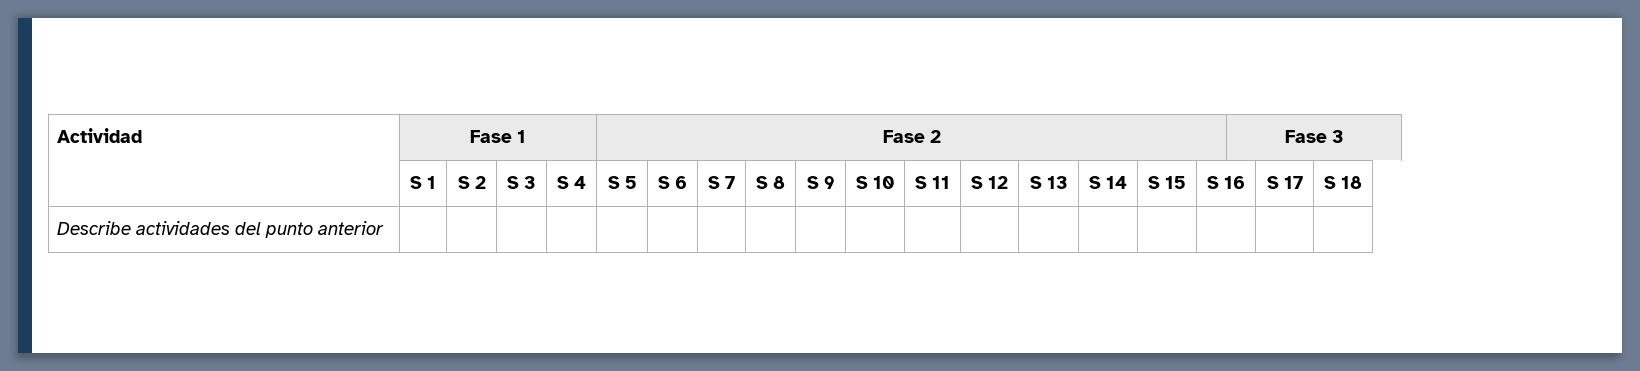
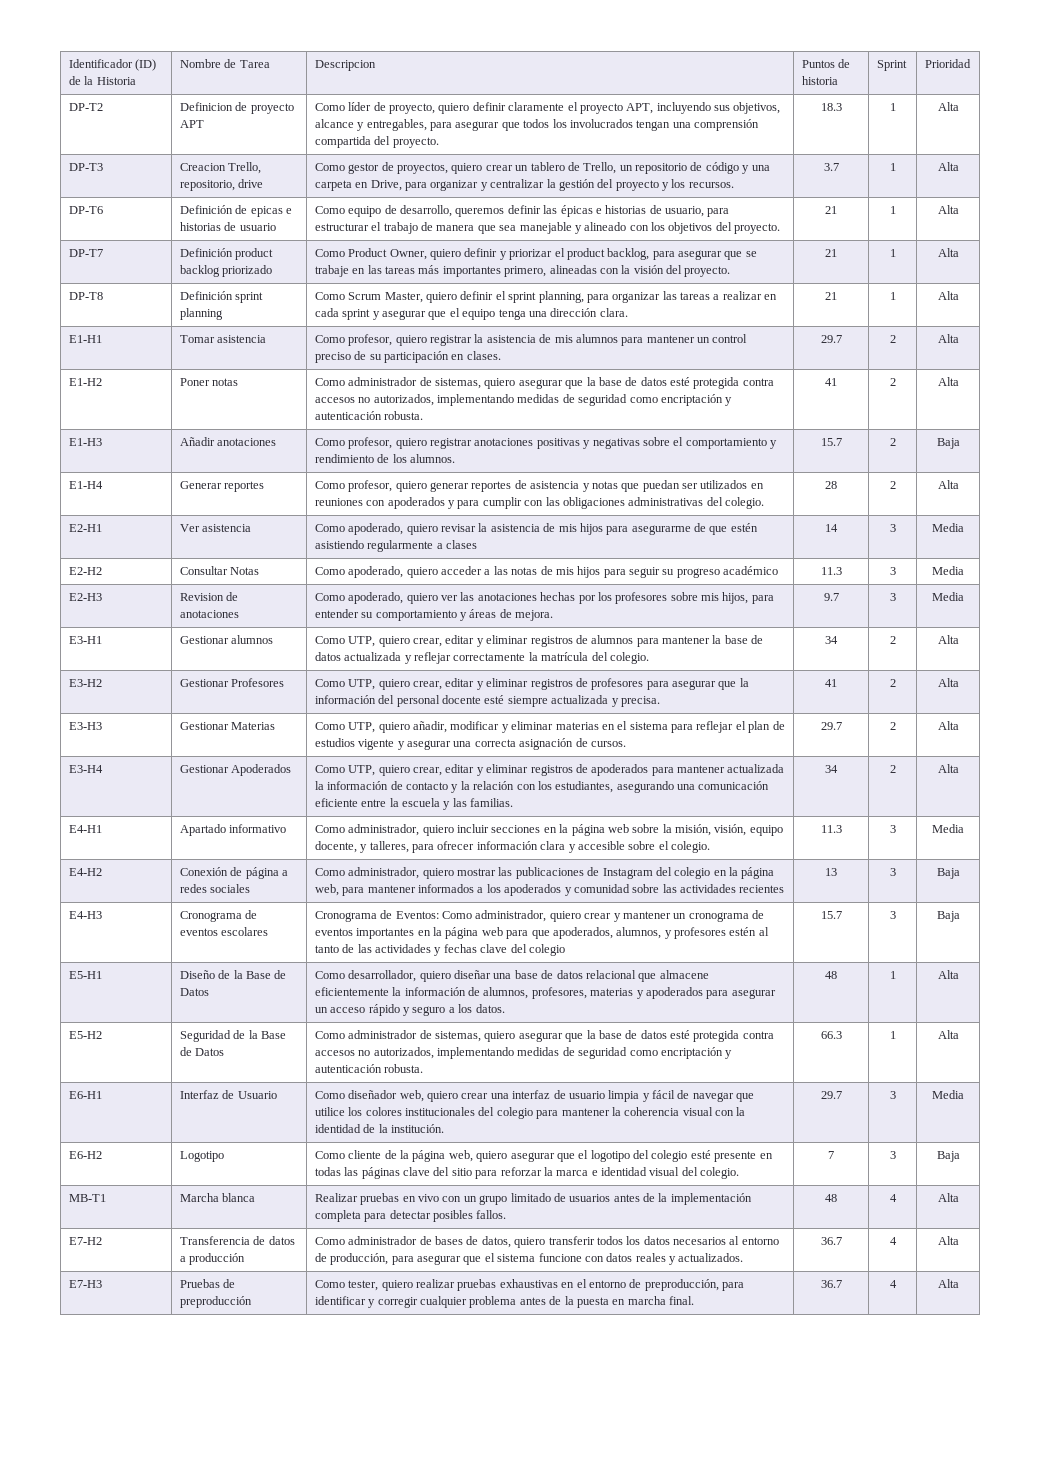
[57,128,143,143] [470,130,526,143] [882,130,941,143] [1284,130,1344,143] [410,176,436,189] [457,176,486,189] [507,176,536,189] [557,176,586,189] [607,176,637,189] [658,176,687,189] [708,176,735,189] [756,176,785,189] [806,176,835,189] [856,176,894,189] [915,176,950,189] [971,176,1008,189] [1029,176,1068,189] [1089,176,1127,189] [1148,176,1186,189] [1207,176,1245,189] [1266,176,1303,189] [1324,176,1362,189] [57,221,385,238] Actividad | Fase 1 | Fase 2 | Fase 3 // | S 1 | S 2 | S 3 | S 4 | S 5 | S 6 | S 7 | S 8 | S 9 | S 10 | S 11 | S 12 | S 13 | S 14 | S 15 | S 16 | S 17 | S 18 // Describe actividades del punto anterior | | | | | | | | | | | | | | | | | | -> [68,59,157,71] [68,76,136,85] [179,59,270,68] [314,60,376,71] [801,59,851,68] [801,76,838,85] [876,60,907,71] [924,59,971,68] [68,103,103,111] [179,102,294,114] [179,120,204,128] [314,102,781,114] [314,119,760,131] [314,136,439,148] [820,103,842,111] [889,103,896,111] [937,102,959,111] [68,163,103,171] [179,162,262,174] [179,179,264,191] [314,162,770,174] [314,179,734,191] [823,163,839,171] [889,163,896,171] [937,162,959,171] [68,206,103,214] [179,205,293,217] [179,222,276,231] [314,205,730,217] [314,222,781,234] [825,206,837,214] [889,206,896,214] [937,205,959,214] [68,249,103,257] [179,248,274,260] [179,265,273,277] [314,248,757,260] [314,265,731,277] [825,249,837,257] [889,249,896,257] [937,248,959,257] [68,292,103,300] [179,291,264,303] [179,308,223,320] [314,291,778,303] [314,308,628,320] [825,292,837,300] [889,292,896,300] [937,291,959,300] [68,335,102,343] [179,335,267,343] [314,334,748,346] [314,351,501,363] [820,335,842,343] [889,335,896,343] [937,334,959,343] [68,378,102,386] [179,378,239,386] [314,377,774,389] [314,394,733,406] [314,411,424,420] [825,378,837,386] [889,378,896,386] [937,377,959,386] [68,438,102,446] [179,437,277,446] [314,437,778,449] [314,454,456,463] [820,438,842,446] [889,438,896,446] [936,438,960,449] [68,481,103,489] [179,481,265,492] [314,480,764,492] [314,497,765,509] [825,481,837,489] [889,481,896,489] [937,480,959,489] [68,524,102,532] [179,524,252,532] [314,523,758,535] [314,540,478,552] [825,524,838,532] [889,524,896,532] [932,523,964,532] [68,567,102,575] [179,566,260,575] [314,566,779,578] [820,567,842,575] [889,567,896,575] [932,566,964,575] [68,593,102,601] [179,592,239,601] [179,610,239,618] [314,592,774,604] [314,609,554,621] [823,593,839,601] [889,593,896,601] [932,592,964,601] [68,636,102,644] [179,635,274,644] [314,635,764,647] [314,652,649,664] [825,636,838,644] [889,636,896,644] [937,635,959,644] [68,679,102,687] [179,678,285,687] [314,678,749,690] [314,695,660,707] [825,679,837,687] [889,679,896,687] [937,678,959,687] [68,722,102,730] [179,722,276,730] [314,721,785,733] [314,738,626,750] [820,722,842,730] [889,722,896,730] [937,721,959,730] [68,765,103,773] [179,764,292,776] [314,764,785,776] [314,781,770,793] [314,798,514,810] [825,765,838,773] [889,765,896,773] [937,764,959,773] [68,825,102,833] [179,824,287,836] [314,824,783,836] [314,841,711,853] [820,825,842,833] [889,825,896,833] [932,824,964,833] [68,868,102,876] [179,867,289,879] [179,884,251,893] [314,867,775,879] [314,884,785,896] [825,868,837,876] [889,868,896,876] [936,868,960,879] [68,911,102,919] [179,910,258,922] [179,927,269,936] [314,910,765,922] [314,927,769,939] [314,944,565,956] [820,911,842,919] [889,911,896,919] [936,911,960,922] [68,971,102,979] [179,970,287,979] [179,988,209,996] [314,970,709,982] [314,987,776,999] [314,1004,505,1016] [825,971,837,979] [889,971,896,979] [937,970,959,979] [68,1031,102,1039] [179,1030,287,1042] [179,1047,225,1056] [314,1030,774,1042] [314,1047,733,1059] [314,1064,424,1073] [820,1031,842,1039] [889,1031,896,1039] [937,1030,959,1039] [68,1091,102,1099] [179,1090,277,1099] [314,1090,755,1102] [314,1107,746,1119] [314,1124,445,1133] [820,1091,842,1099] [889,1091,896,1099] [932,1090,964,1099] [68,1151,102,1159] [179,1151,224,1162] [314,1150,773,1162] [314,1167,740,1179] [828,1151,834,1159] [889,1151,896,1159] [936,1151,960,1162] [68,1194,106,1202] [179,1193,256,1202] [314,1193,752,1205] [314,1210,507,1222] [825,1194,837,1202] [889,1194,897,1202] [937,1193,959,1202] [68,1237,102,1245] [179,1236,295,1245] [179,1253,246,1265] [314,1236,779,1248] [314,1253,744,1265] [820,1237,842,1245] [889,1237,897,1245] [937,1236,959,1245] [68,1280,102,1288] [179,1279,236,1288] [179,1296,252,1308] [314,1279,745,1291] [314,1296,695,1308] [820,1280,842,1288] [889,1280,897,1288] [937,1279,959,1288] Identificador (ID) de la Historia | Nombre de Tarea | Descripcion | Puntos de historia | Sprint | Prioridad // DP-T2 | Definicion de proyecto APT | Como líder de proyecto, quiero definir claramente el proyecto APT, incluyendo sus objetivos, alcance y entregables, para asegurar que todos los involucrados tengan una comprensión compartida del proyecto. | 18.3 | 1 | Alta // DP-T3 | Creacion Trello, repositorio, drive | Como gestor de proyectos, quiero crear un tablero de Trello, un repositorio de código y una carpeta en Drive, para organizar y centralizar la gestión del proyecto y los recursos. | 3.7 | 1 | Alta // DP-T6 | Definición de epicas e historias de usuario | Como equipo de desarrollo, queremos definir las épicas e historias de usuario, para estructurar el trabajo de manera que sea manejable y alineado con los objetivos del proyecto. | 21 | 1 | Alta // DP-T7 | Definición product backlog priorizado | Como Product Owner, quiero definir y priorizar el product backlog, para asegurar que se trabaje en las tareas más importantes primero, alineadas con la visión del proyecto. | 21 | 1 | Alta // DP-T8 | Definición sprint planning | Como Scrum Master, quiero definir el sprint planning, para organizar las tareas a realizar en cada sprint y asegurar que el equipo tenga una dirección clara. | 21 | 1 | Alta // E1-H1 | Tomar asistencia | Como profesor, quiero registrar la asistencia de mis alumnos para mantener un control preciso de su participación en clases. | 29.7 | 2 | Alta // E1-H2 | Poner notas | Como administrador de sistemas, quiero asegurar que la base de datos esté protegida contra accesos no autorizados, implementando medidas de seguridad como encriptación y autenticación robusta. | 41 | 2 | Alta // E1-H3 | Añadir anotaciones | Como profesor, quiero registrar anotaciones positivas y negativas sobre el comportamiento y rendimiento de los alumnos. | 15.7 | 2 | Baja // E1-H4 | Generar reportes | Como profesor, quiero generar reportes de asistencia y notas que puedan ser utilizados en reuniones con apoderados y para cumplir con las obligaciones administrativas del colegio. | 28 | 2 | Alta // E2-H1 | Ver asistencia | Como apoderado, quiero revisar la asistencia de mis hijos para asegurarme de que estén asistiendo regularmente a clases | 14 | 3 | Media // E2-H2 | Consultar Notas | Como apoderado, quiero acceder a las notas de mis hijos para seguir su progreso académico | 11.3 | 3 | Media // E2-H3 | Revision de anotaciones | Como apoderado, quiero ver las anotaciones hechas por los profesores sobre mis hijos, para entender su comportamiento y áreas de mejora. | 9.7 | 3 | Media // E3-H1 | Gestionar alumnos | Como UTP, quiero crear, editar y eliminar registros de alumnos para mantener la base de datos actualizada y reflejar correctamente la matrícula del colegio. | 34 | 2 | Alta // E3-H2 | Gestionar Profesores | Como UTP, quiero crear, editar y eliminar registros de profesores para asegurar que la información del personal docente esté siempre actualizada y precisa. | 41 | 2 | Alta // E3-H3 | Gestionar Materias | Como UTP, quiero añadir, modificar y eliminar materias en el sistema para reflejar el plan de estudios vigente y asegurar una correcta asignación de cursos. | 29.7 | 2 | Alta // E3-H4 | Gestionar Apoderados | Como UTP, quiero crear, editar y eliminar registros de apoderados para mantener actualizada la información de contacto y la relación con los estudiantes, asegurando una comunicación eficiente entre la escuela y las familias. | 34 | 2 | Alta // E4-H1 | Apartado informativo | Como administrador, quiero incluir secciones en la página web sobre la misión, visión, equipo docente, y talleres, para ofrecer información clara y accesible sobre el colegio. | 11.3 | 3 | Media // E4-H2 | Conexión de página a redes sociales | Como administrador, quiero mostrar las publicaciones de Instagram del colegio en la página web, para mantener informados a los apoderados y comunidad sobre las actividades recientes | 13 | 3 | Baja // E4-H3 | Cronograma de eventos escolares | Cronograma de Eventos: Como administrador, quiero crear y mantener un cronograma de eventos importantes en la página web para que apoderados, alumnos, y profesores estén al tanto de las actividades y fechas clave del colegio | 15.7 | 3 | Baja // E5-H1 | Diseño de la Base de Datos | Como desarrollador, quiero diseñar una base de datos relacional que almacene eficientemente la información de alumnos, profesores, materias y apoderados para asegurar un acceso rápido y seguro a los datos. | 48 | 1 | Alta // E5-H2 | Seguridad de la Base de Datos | Como administrador de sistemas, quiero asegurar que la base de datos esté protegida contra accesos no autorizados, implementando medidas de seguridad como encriptación y autenticación robusta. | 66.3 | 1 | Alta // E6-H1 | Interfaz de Usuario | Como diseñador web, quiero crear una interfaz de usuario limpia y fácil de navegar que utilice los colores institucionales del colegio para mantener la coherencia visual con la identidad de la institución. | 29.7 | 3 | Media // E6-H2 | Logotipo | Como cliente de la página web, quiero asegurar que el logotipo del colegio esté presente en todas las páginas clave del sitio para reforzar la marca e identidad visual del colegio. | 7 | 3 | Baja // MB-T1 | Marcha blanca | Realizar pruebas en vivo con un grupo limitado de usuarios antes de la implementación completa para detectar posibles fallos. | 48 | 4 | Alta // E7-H2 | Transferencia de datos a producción | Como administrador de bases de datos, quiero transferir todos los datos necesarios al entorno de producción, para asegurar que el sistema funcione con datos reales y actualizados. | 36.7 | 4 | Alta // E7-H3 | Pruebas de preproducción | Como tester, quiero realizar pruebas exhaustivas en el entorno de preproducción, para identificar y corregir cualquier problema antes de la puesta en marcha final. | 36.7 | 4 | Alta

